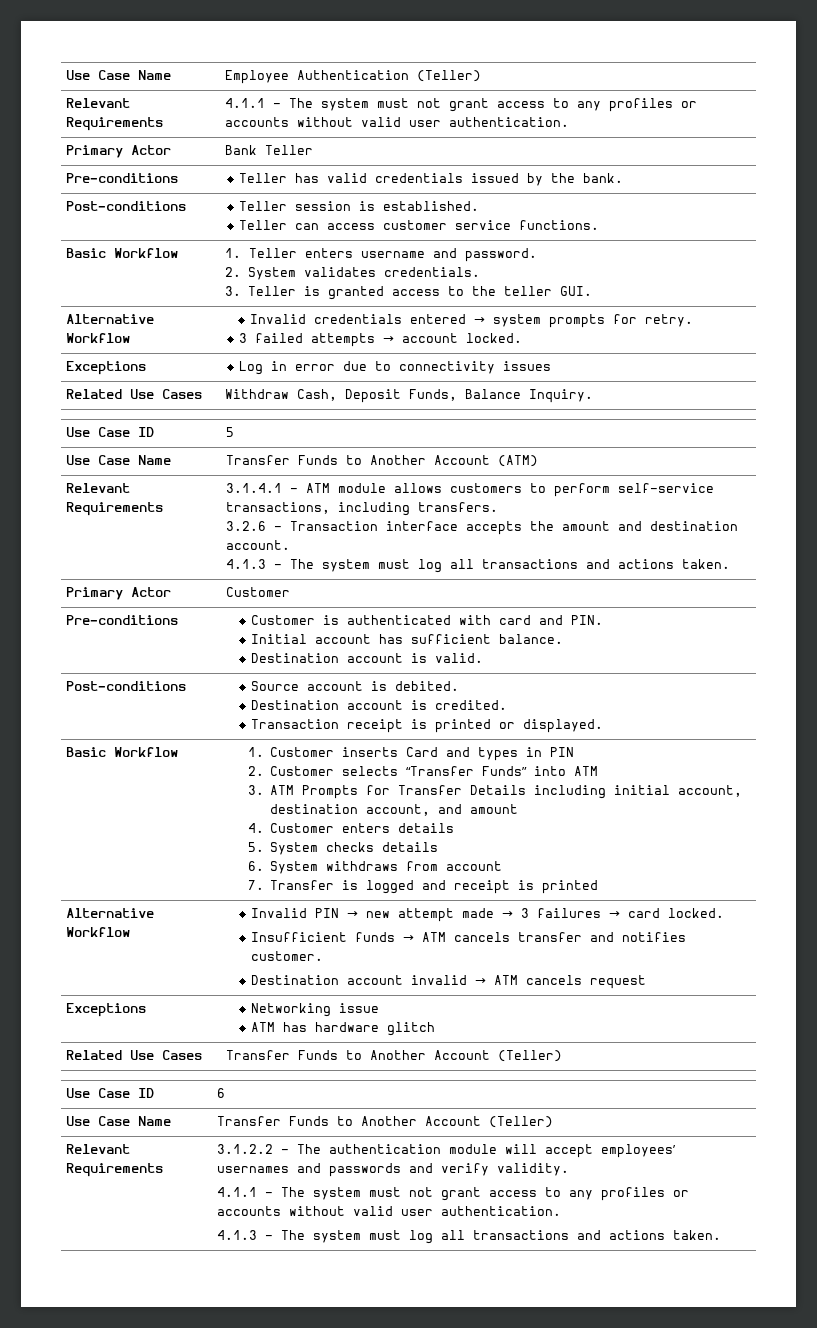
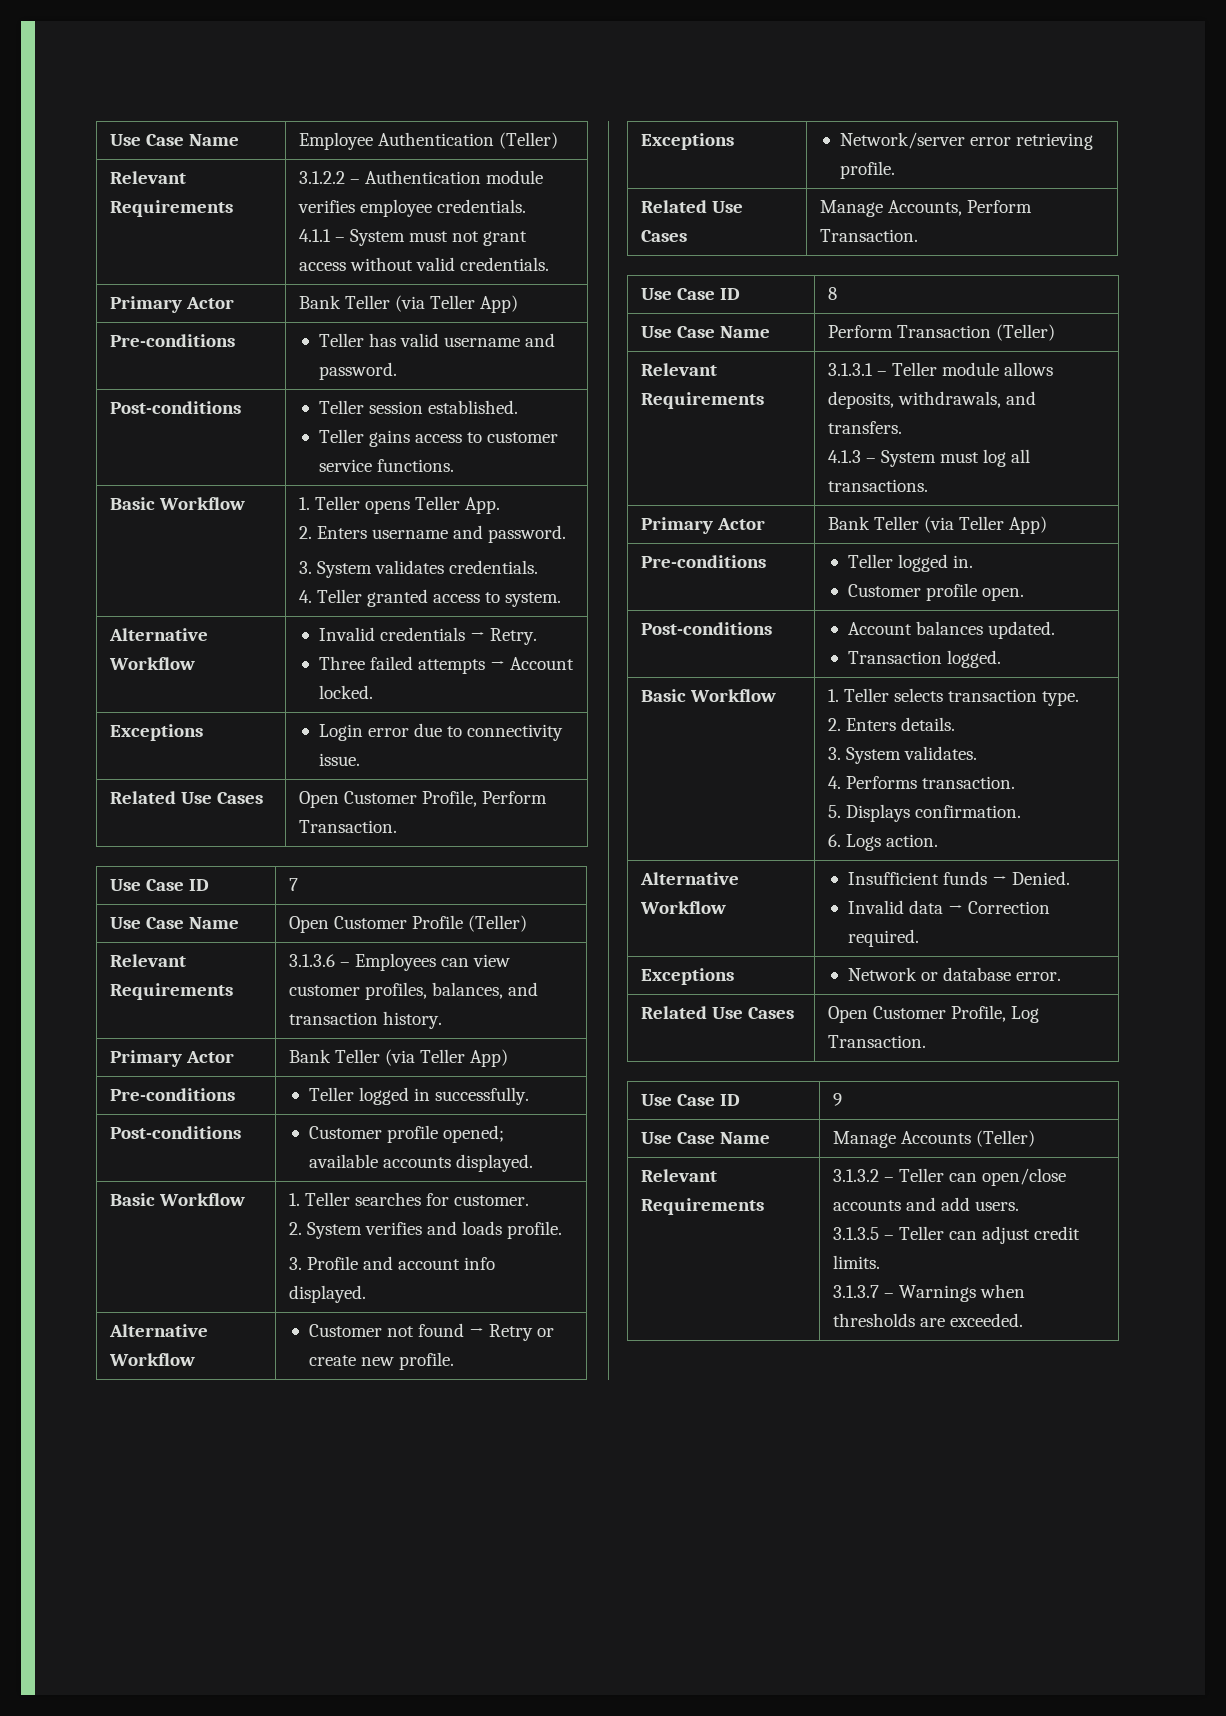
[225,98,698,112] [225,117,570,127] [66,145,172,158] [225,145,314,155] 4.1.1 – The system must not grant access to any profiles or accounts without valid user authentication. // Primary Actor | Bank Teller -> [298,170,543,184] [297,199,526,217] [298,229,527,246] [298,257,549,271] [109,296,234,313] [298,295,518,313] 3.1.2.2 – Authentication module verifies employee credentials. // 4.1.1 – System must not grant access without valid credentials. // Primary Actor | Bank Teller (via Teller App)
[375,173,624,186] credentials issued by the bank. -> [444,333,556,347] [319,362,398,380] username and password.
[359,201,376,211] is -> (424, 407) none
[295,223,376,230] can access -> [369,430,483,447] gains access to
[305,248,538,262] [225,267,242,277] enters username and password. // 2. -> [364,496,500,514] [298,525,566,543] [298,561,312,574] opens Teller App. // 2. Enters username and password. // 3.
[225,286,592,300] [66,314,155,324] [66,333,131,343] [249,314,693,328] [239,333,248,343] 3. Teller is granted access to the teller GUI. // Alternative Workflow | Invalid credentials entered → system prompts for retry. // 3 -> [298,589,561,607] [108,628,208,641] [108,657,195,670] [319,627,538,645] [319,656,366,670] 4. Teller granted access to system. // Alternative Workflow | Invalid credentials → Retry. // Three
[402,333,459,343] account -> [510,657,575,670] Account
[239,361,288,375] Log in -> [319,724,364,741] Login
[503,361,552,371] [66,389,203,399] [225,389,594,403] [66,427,155,437] [226,427,235,437] [66,455,172,465] [226,455,539,467] [66,483,131,493] [66,502,164,516] [226,483,715,497] [226,502,499,516] [226,521,739,535] [226,540,291,550] [226,559,731,573] [66,587,172,600] [226,587,291,597] [66,615,179,625] [250,615,603,625] [250,634,563,644] [250,653,483,663] [66,681,187,691] [250,681,459,691] [250,700,507,710] [250,719,603,733] [66,747,179,757] [247,747,574,761] [247,766,598,776] [247,785,742,799] [269,804,518,816] [247,823,454,833] [247,842,438,855] [247,861,502,874] [247,880,598,894] [66,908,155,918] [66,927,131,937] [250,908,724,922] [250,932,686,942] [250,951,323,961] [250,975,646,989] [66,1003,147,1017] [250,1003,379,1017] [250,1022,435,1036] [66,1050,203,1060] [226,1050,563,1062] [66,1088,155,1098] [217,1088,226,1098] [66,1116,172,1126] [217,1116,554,1128] [66,1144,131,1154] [66,1163,164,1177] [217,1144,677,1158] [217,1163,570,1177] [217,1187,690,1201] [217,1206,562,1216] [217,1230,722,1244] issues // Related Use Cases | Withdraw Cash, Deposit Funds, Balance Inquiry. // Use Case ID | 5 // Use Case Name | Transfer Funds to Another Account (ATM) // Relevant Requirements | 3.1.4.1 – ATM module allows customers to perform self-service transactions, including transfers. // 3.2.6 – Transaction interface accepts the amount and destination account. // 4.1.3 – The system must log all transactions and actions taken. // Primary Actor | Customer // Pre-conditions | Customer is authenticated with card and PIN. // Initial account has sufficient balance. // Destination account is valid. // Post-conditions | Source account is debited. // Destination account is credited. // Transaction receipt is printed or displayed. // Basic Workflow | 1. Customer inserts Card and types in PIN // 2. Customer selects “Transfer Funds” into ATM // 3. ATM Prompts for Transfer Details including initial account, destination account, and amount // 4. Customer enters details // 5. System checks details // 6. System withdraws from account // 7. Transfer is logged and receipt is printed // Alternative Workflow | Invalid PIN → new attempt made → 3 failures → card locked. // Insufficient funds → ATM cancels transfer and notifies customer. // Destination account invalid → ATM cancels request // Exceptions | Networking issue // ATM has hardware glitch // Related Use Cases | Transfer Funds to Another Account (Teller) // Use Case ID | 6 // Use Case Name | Transfer Funds to Another Account (Teller) // Relevant Requirements | 3.1.2.2 – The authentication module will accept employees’ usernames and passwords and verify validity. // 4.1.1 – The system must not grant access to any profiles or accounts without valid user authentication. // 4.1.3 – The system must log all transactions and actions taken. -> [319,753,361,766] [109,791,263,804] [298,790,547,808] [298,820,397,833] [109,879,209,891] [288,878,298,891] [109,917,239,929] [288,915,527,933] [109,954,186,967] [109,983,233,1000] [288,953,510,971] [288,982,538,1000] [288,1011,442,1029] [109,1050,234,1067] [288,1049,508,1067] [109,1088,235,1101] [309,1087,530,1105] [109,1126,241,1139] [309,1125,505,1143] [309,1154,534,1172] [109,1193,245,1206] [288,1192,529,1206] [288,1221,562,1239] [288,1256,495,1270] [288,1285,366,1303] [108,1324,208,1337] [108,1353,195,1366] [309,1323,555,1341] [309,1352,455,1370] [640,133,734,150] [840,132,1094,150] [840,161,896,179] [640,200,743,213] [640,230,687,242] [819,200,1032,217] [819,229,918,242] [640,288,740,300] [827,287,837,300] [640,326,770,338] [827,324,1055,341] [640,363,717,376] [640,392,764,409] [827,362,1053,376] [827,391,1036,409] [827,421,902,434] [827,449,1030,467] [827,479,928,492] [640,517,765,534] [827,516,1047,534] [640,555,766,568] [848,554,974,572] [848,583,1025,601] [640,622,772,635] [848,621,1056,639] [848,650,1002,668] [640,689,776,702] [827,688,1079,706] [827,717,955,731] [827,746,977,764] [827,776,1015,789] [827,804,1021,822] [827,834,938,851] [639,872,739,885] [639,901,726,914] [848,871,1071,885] [848,900,1051,914] [848,929,920,947] [640,968,734,985] [848,967,1062,981] [640,1006,794,1019] [827,1005,1039,1023] [827,1035,926,1048] [640,1094,740,1106] [832,1093,842,1106] [640,1132,770,1144] [832,1130,1035,1148] [640,1169,717,1182] [640,1198,764,1215] [832,1168,1066,1186] [832,1197,1019,1211] [832,1226,1080,1244] [832,1255,880,1269] [832,1284,1025,1302] [832,1313,1023,1327] issue. // Related Use Cases | Open Customer Profile, Perform Transaction. // Use Case ID | 7 // Use Case Name | Open Customer Profile (Teller) // Relevant Requirements | 3.1.3.6 – Employees can view customer profiles, balances, and transaction history. // Primary Actor | Bank Teller (via Teller App) // Pre-conditions | Teller logged in successfully. // Post-conditions | Customer profile opened; available accounts displayed. // Basic Workflow | 1. Teller searches for customer. // 2. System verifies and loads profile. // 3. Profile and account info displayed. // Alternative Workflow | Customer not found → Retry or create new profile. // Exceptions | Network/server error retrieving profile. // Related Use Cases | Manage Accounts, Perform Transaction. // Use Case ID | 8 // Use Case Name | Perform Transaction (Teller) // Relevant Requirements | 3.1.3.1 – Teller module allows deposits, withdrawals, and transfers. // 4.1.3 – System must log all transactions. // Primary Actor | Bank Teller (via Teller App) // Pre-conditions | Teller logged in. // Customer profile open. // Post-conditions | Account balances updated. // Transaction logged. // Basic Workflow | 1. Teller selects transaction type. // 2. Enters details. // 3. System validates. // 4. Performs transaction. // 5. Displays confirmation. // 6. Logs action. // Alternative Workflow | Insufficient funds → Denied. // Invalid data → Correction required. // Exceptions | Network or database error. // Related Use Cases | Open Customer Profile, Log Transaction. // Use Case ID | 9 // Use Case Name | Manage Accounts (Teller) // Relevant Requirements | 3.1.3.2 – Teller can open/close accounts and add users. // 3.1.3.5 – Teller can adjust credit limits. // 3.1.3.7 – Warnings when thresholds are exceeded.

